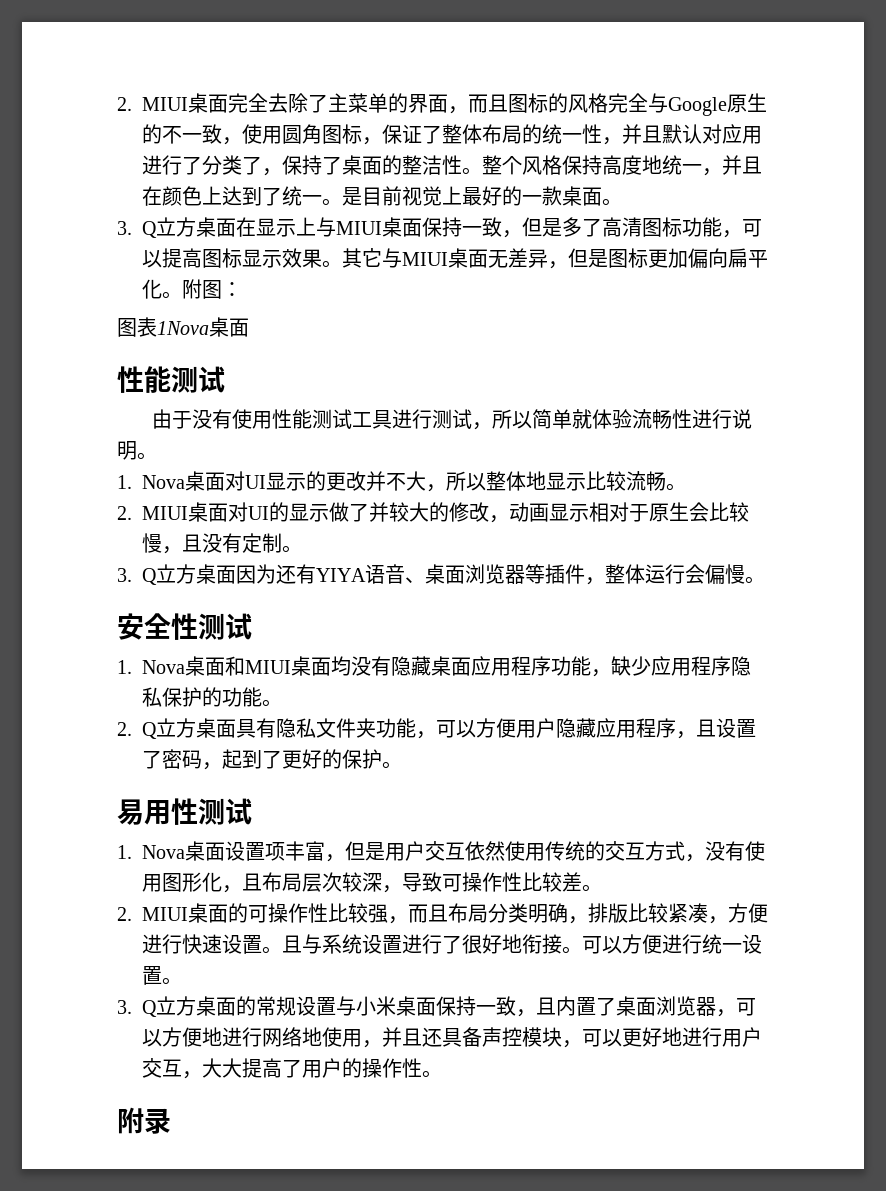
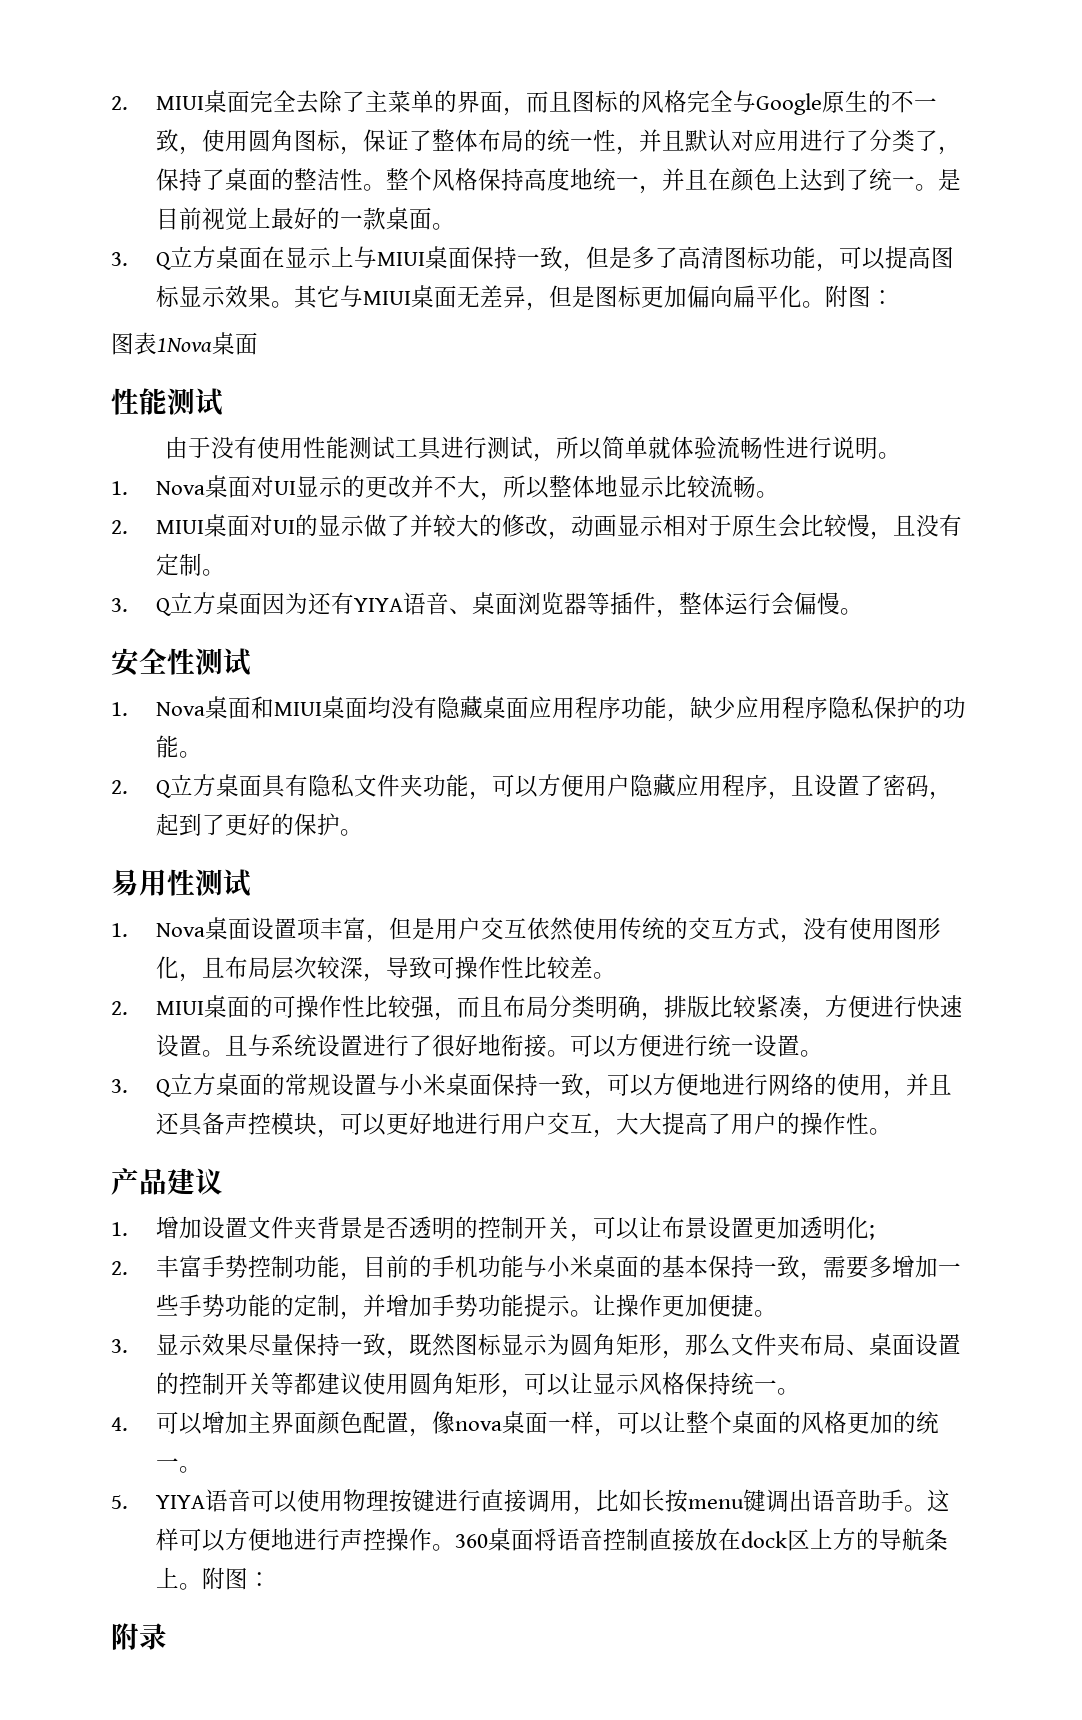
[536,996,736,1017] 且内置了桌面浏览器， -> (607, 1094) none
[302,1027,322,1046] 地 -> [813,1073,837,1095] 的
(442, 1074) none -> [111,1168,223,1195] [111,1216,875,1242] [111,1255,961,1281] [155,1294,777,1320] [111,1333,961,1359] [155,1372,800,1398] [111,1411,939,1437] [155,1458,202,1473] [111,1489,950,1515] [155,1528,948,1552] [155,1567,271,1590] // 产品建议 // 1.增加设置文件夹背景是否透明的控制开关，可以让布景设置更加透明化; // 2.丰富手势控制功能，目前的手机功能与小米桌面的基本保持一致，需要多增加一些手势功能的定制，并增加手势功能提示。让操作更加便捷。 // 3.显示效果尽量保持一致，既然图标显示为圆角矩形，那么文件夹布局、桌面设置的控制开关等都建议使用圆角矩形，可以让显示风格保持统一。 // 4.可以增加主界面颜色配置，像nova桌面一样，可以让整个桌面的风格更加的统一。 // 5. YIYA语音可以使用物理按键进行直接调用，比如长按menu键调出语音助手。这样可以方便地进行声控操作。360桌面将语音控制直接放在dock区上方的导航条上。附图：

